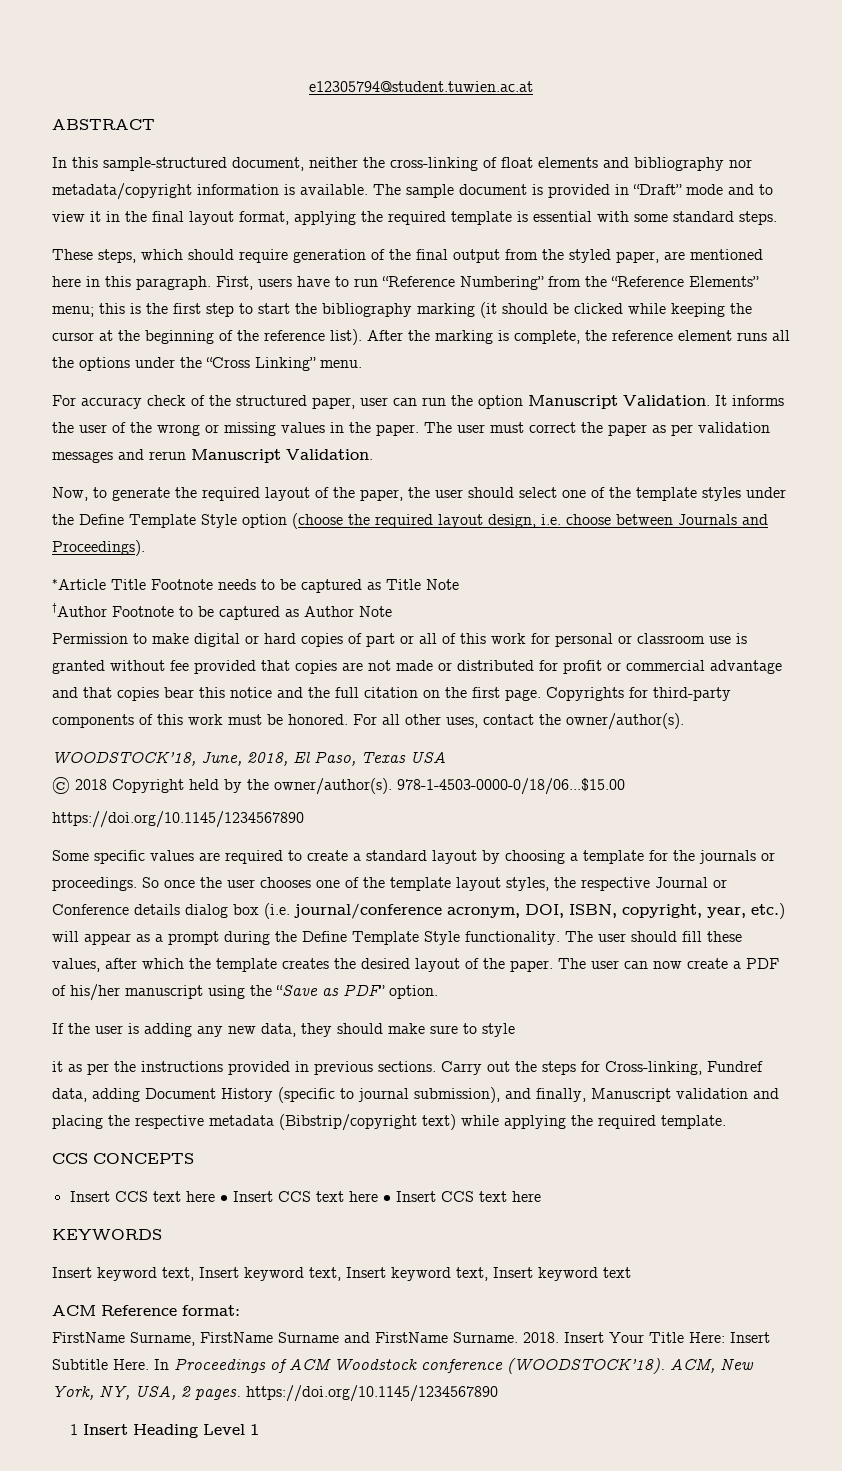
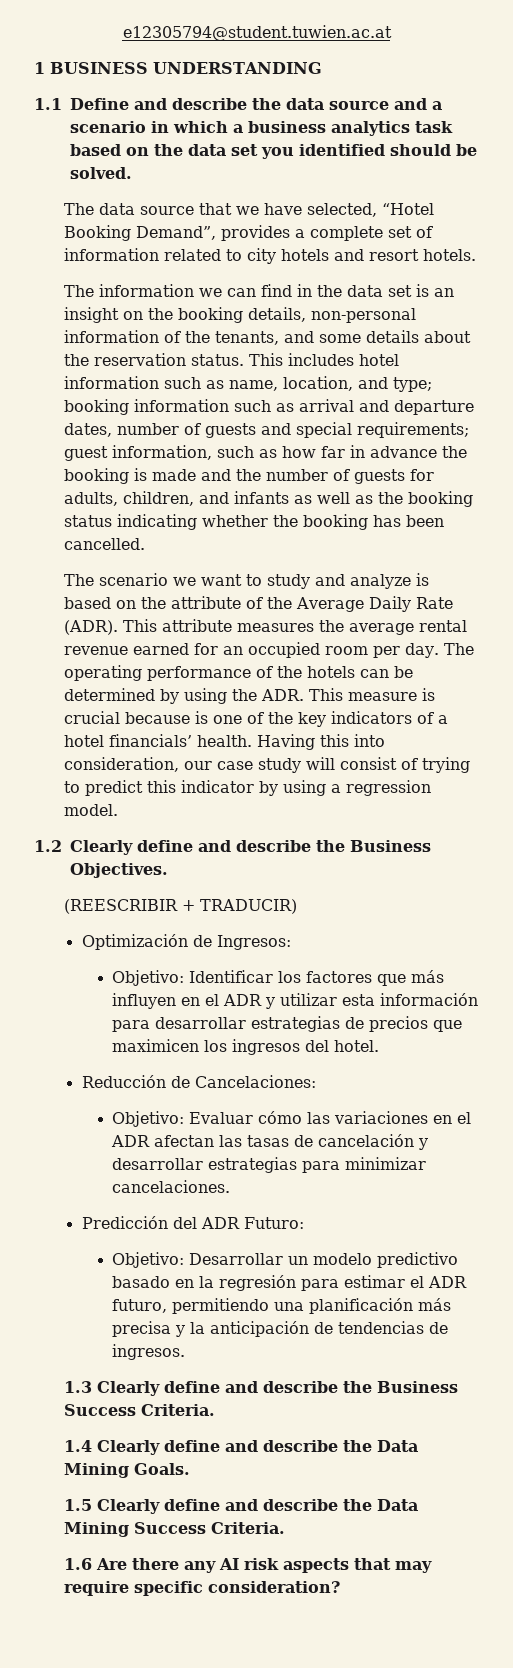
[52,119,155,130] [52,157,752,171] [52,183,773,200] [52,211,777,225] [52,249,763,263] [52,276,759,290] [52,302,752,318] [52,329,790,345] [52,357,362,371] [52,395,784,409] [52,422,770,436] [52,449,373,463] [52,487,786,501] [52,513,768,529] [52,540,145,556] [52,578,459,593] [52,602,392,620] [52,633,747,647] [52,660,782,674] [52,687,731,701] [52,713,684,730] [52,751,446,766] [52,777,625,795] [52,811,304,828] [52,850,775,864] [52,877,727,891] [52,903,785,919] [52,931,742,945] [52,958,779,972] [52,984,438,1001] [52,1023,515,1037] [52,1061,763,1075] [52,1087,779,1103] [52,1114,726,1131] [52,1153,194,1164] [69,1191,541,1202] [52,1229,162,1240] [52,1267,631,1281] [52,1305,240,1316] [52,1332,770,1346] [52,1358,754,1374] [52,1385,498,1402] [70,1424,260,1438] ABSTRACT // In this sample-structured document, neither the cross-linking of float elements and bibliography nor metadata/copyright information is available. The sample document is provided in “Draft” mode and to view it in the final layout format, applying the required template is essential with some standard steps. // These steps, which should require generation of the final output from the styled paper, are mentioned here in this paragraph. First, users have to run “Reference Numbering” from the “Reference Elements” menu; this is the first step to start the bibliography marking (it should be clicked while keeping the cursor at the beginning of the reference list). After the marking is complete, the reference element runs all the options under the “Cross Linking” menu. // For accuracy check of the structured paper, user can run the option Manuscript Validation. It informs the user of the wrong or missing values in the paper. The user must correct the paper as per validation messages and rerun Manuscript Validation. // Now, to generate the required layout of the paper, the user should select one of the template styles under the Define Template Style option (choose the required layout design, i.e. choose between Journals and Proceedings). // ∗Article Title Footnote needs to be captured as Title Note // †Author Footnote to be captured as Author Note // Permission to make digital or hard copies of part or all of this work for personal or classroom use is granted without fee provided that copies are not made or distributed for profit or commercial advantage and that copies bear this notice and the full citation on the first page. Copyrights for third-party components of this work must be honored. For all other uses, contact the owner/author(s). // WOODSTOCK’18, June, 2018, El Paso, Texas USA // © 2018 Copyright held by the owner/author(s). 978-1-4503-0000-0/18/06...$15.00 // https://doi.org/10.1145/1234567890 // Some specific values are required to create a standard layout by choosing a template for the journals or proceedings. So once the user chooses one of the template layout styles, the respective Journal or Conference details dialog box (i.e. journal/conference acronym, DOI, ISBN, copyright, year, etc.) will appear as a prompt during the Define Template Style functionality. The user should fill these values, after which the template creates the desired layout of the paper. The user can now create a PDF of his/her manuscript using the “Save as PDF” option. // If the user is adding any new data, they should make sure to style // it as per the instructions provided in previous sections. Carry out the steps for Cross-linking, Fundref data, adding Document History (specific to journal submission), and finally, Manuscript validation and placing the respective metadata (Bibstrip/copyright text) while applying the required template. // CCS CONCEPTS // Insert CCS text here • Insert CCS text here • Insert CCS text here // KEYWORDS // Insert keyword text, Insert keyword text, Insert keyword text, Insert keyword text // ACM Reference format: // FirstName Surname, FirstName Surname and FirstName Surname. 2018. Insert Your Title Here: Insert Subtitle Here. In Proceedings of ACM Woodstock conference (WOODSTOCK’18). ACM, New York, NY, USA, 2 pages. https://doi.org/10.1145/1234567890 // 1 Insert Heading Level 1 -> [34,62,322,74] [34,98,442,110] [70,121,453,136] [70,144,477,159] [70,167,132,179] [64,203,435,217] [64,225,434,241] [64,248,477,264] [64,284,455,297] [64,307,417,323] [64,330,472,345] [64,353,400,366] [64,376,433,392] [64,399,475,415] [64,422,470,438] [64,445,468,461] [64,468,435,484] [64,491,474,507] [64,514,445,530] [64,538,146,550] [64,573,430,589] [64,596,454,612] [64,619,468,635] [64,642,475,658] [64,665,414,681] [64,688,436,704] [64,711,449,727] [64,734,386,750] [64,757,471,773] [64,780,432,796] [64,804,119,816] [34,840,431,855] [70,863,168,878] [64,899,298,914] [81,934,291,950] [112,970,445,986] [112,993,479,1009] [112,1016,463,1032] [112,1039,380,1055] [81,1075,316,1088] [112,1111,472,1127] [111,1134,429,1150] [112,1157,427,1173] [112,1180,231,1193] [81,1216,304,1229] [112,1252,459,1268] [112,1275,468,1291] [112,1298,452,1314] [112,1321,449,1337] [112,1344,186,1360] [64,1381,459,1396] [64,1404,216,1416] [64,1440,419,1455] [64,1463,191,1478] [64,1499,419,1514] [64,1522,286,1537] [64,1558,433,1573] [64,1581,341,1596] 1 BUSINESS UNDERSTANDING // 1.1 Define and describe the data source and a scenario in which a business analytics task based on the data set you identified should be solved. // The data source that we have selected, “Hotel Booking Demand”, provides a complete set of information related to city hotels and resort hotels. // The information we can find in the data set is an insight on the booking details, non-personal information of the tenants, and some details about the reservation status. This includes hotel information such as name, location, and type; booking information such as arrival and departure dates, number of guests and special requirements; guest information, such as how far in advance the booking is made and the number of guests for adults, children, and infants as well as the booking status indicating whether the booking has been cancelled. // The scenario we want to study and analyze is based on the attribute of the Average Daily Rate (ADR). This attribute measures the average rental revenue earned for an occupied room per day. The operating performance of the hotels can be determined by using the ADR. This measure is crucial because is one of the key indicators of a hotel financials’ health. Having this into consideration, our case study will consist of trying to predict this indicator by using a regression model. // 1.2 Clearly define and describe the Business Objectives. // (REESCRIBIR + TRADUCIR) // Optimización de Ingresos: // Objetivo: Identificar los factores que más influyen en el ADR y utilizar esta información para desarrollar estrategias de precios que maximicen los ingresos del hotel. // Reducción de Cancelaciones: // Objetivo: Evaluar cómo las variaciones en el ADR afectan las tasas de cancelación y desarrollar estrategias para minimizar cancelaciones. // Predicción del ADR Futuro: // Objetivo: Desarrollar un modelo predictivo basado en la regresión para estimar el ADR futuro, permitiendo una planificación más precisa y la anticipación de tendencias de ingresos. // 1.3 Clearly define and describe the Business Success Criteria. // 1.4 Clearly define and describe the Data Mining Goals. // 1.5 Clearly define and describe the Data Mining Success Criteria. // 1.6 Are there any AI risk aspects that may require specific consideration?

